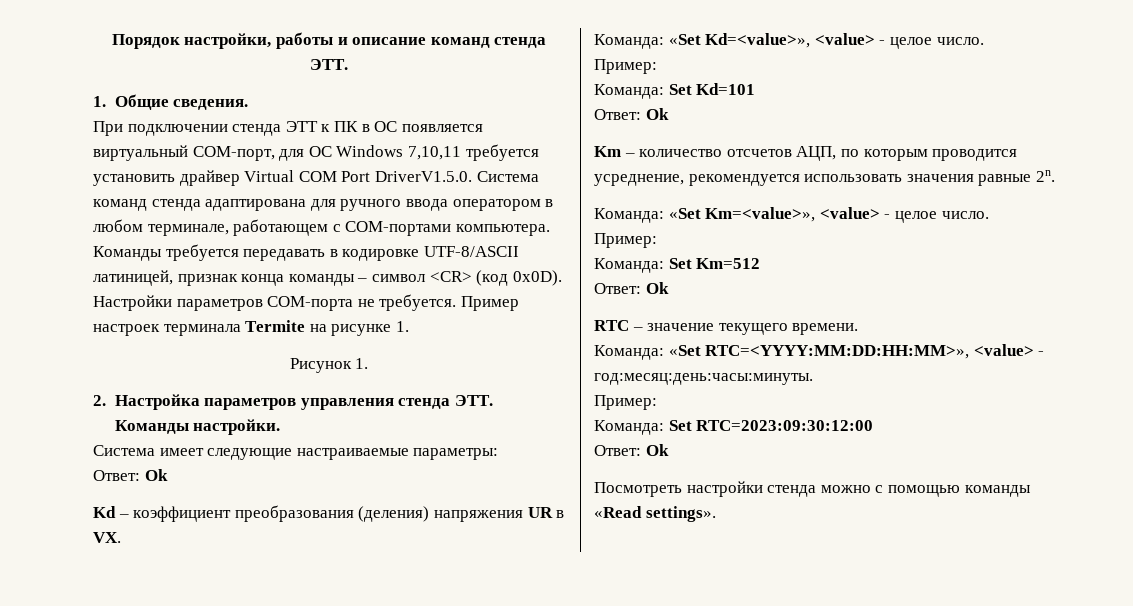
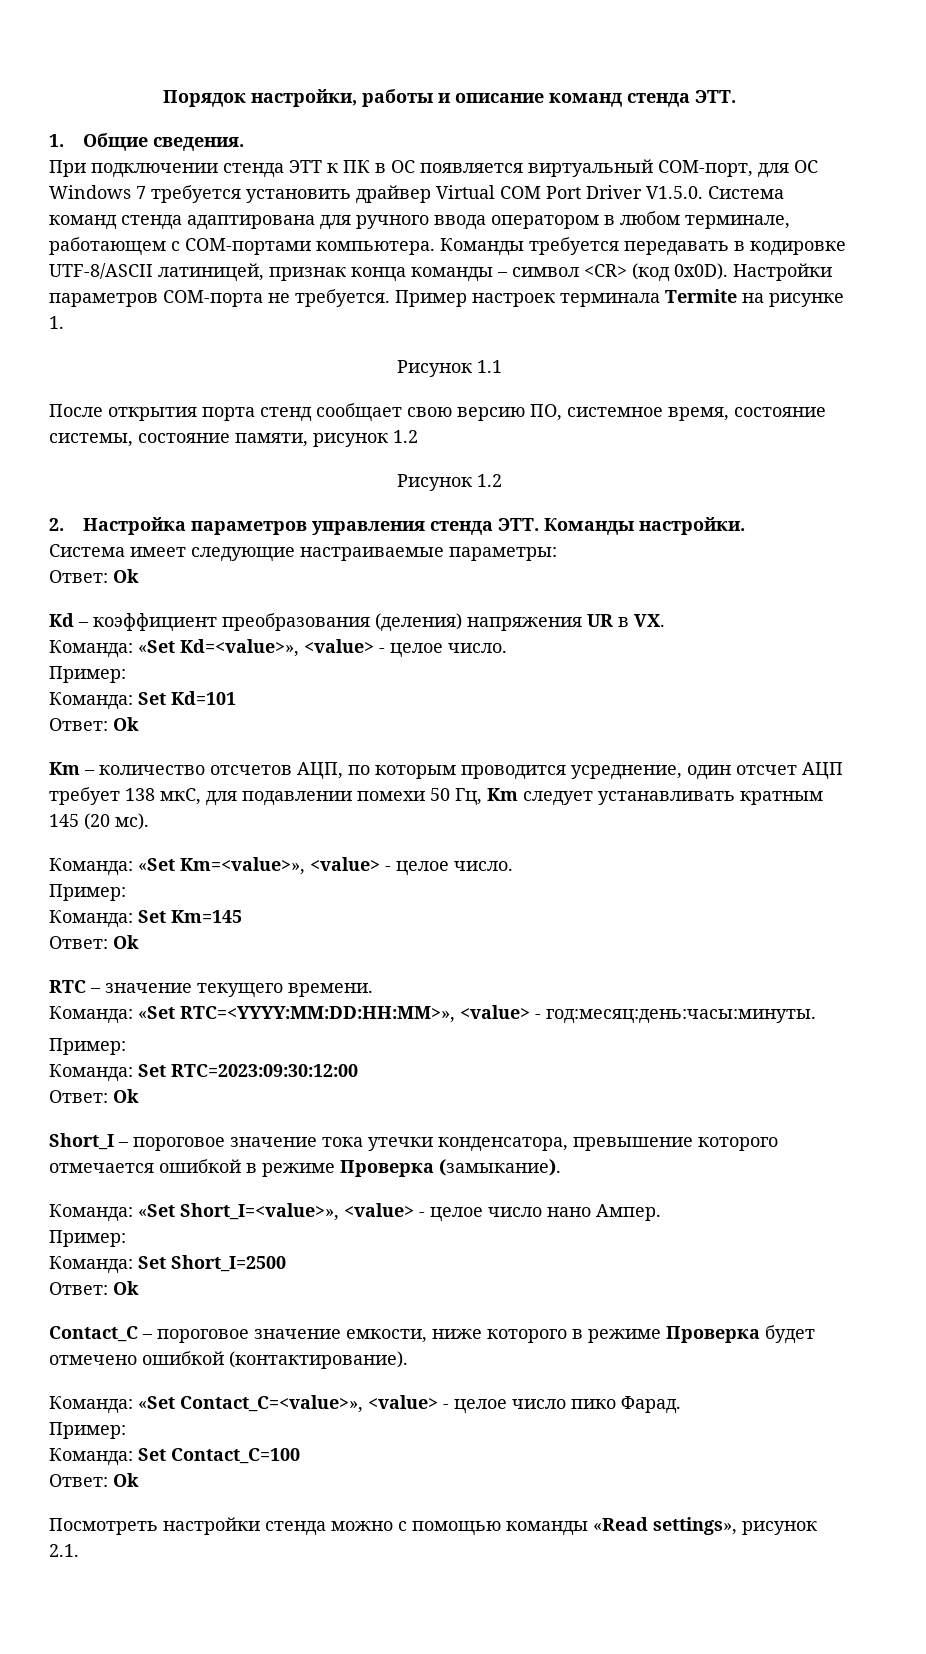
[407,146,461,160] 7,10,11 -> [136,186,146,199] 7
[374,171,472,182] DriverV1.5.0. -> [586,185,703,199] Driver V1.5.0.
[355,358,369,369] 1. -> [476,360,502,373] [49,403,826,422] [49,430,418,447] [396,474,502,491] 1.1 // После открытия порта стенд сообщает свою версию ПО, системное время, состояние системы, состояние памяти, рисунок 1.2 // Рисунок 1.2
[688,170,1055,186] рекомендуется использовать значения равные 2n. -> [687,762,843,780] [49,787,823,806] [49,813,149,830] один отсчет АЦП требует 138 мкС, для подавлении помехи 50 Гц, Km следует устанавливать кратным 145 (20 мс).
[696,258,761,269] Km=512 -> [171,910,242,923] Km=145
(669, 450) none -> [49,1133,778,1152] [49,1159,561,1177] [49,1203,661,1222] [49,1230,126,1247] [49,1255,286,1274] [49,1281,139,1295] [49,1325,815,1344] [49,1351,408,1369] [49,1395,681,1414] [49,1422,126,1439] [49,1448,300,1466] [49,1473,139,1487] // Short_I – пороговое значение тока утечки конденсатора, превышение которого отмечается ошибкой в режиме Проверка (замыкание). // Команда: «Set Short_I=<value>», <value> - целое число нано Ампер. // Пример: // Команда: Set Short_I=2500 // Ответ: Ok // Contact_C – пороговое значение емкости, ниже которого в режиме Проверка будет отмечено ошибкой (контактирование). // Команда: «Set Contact_C=<value>», <value> - целое число пико Фарад. // Пример: // Команда: Set Contact_C=100 // Ответ: Ok
[645,506,716,522] settings». -> [653,1517,817,1535] [49,1544,79,1557] settings», рисунок 2.1.

